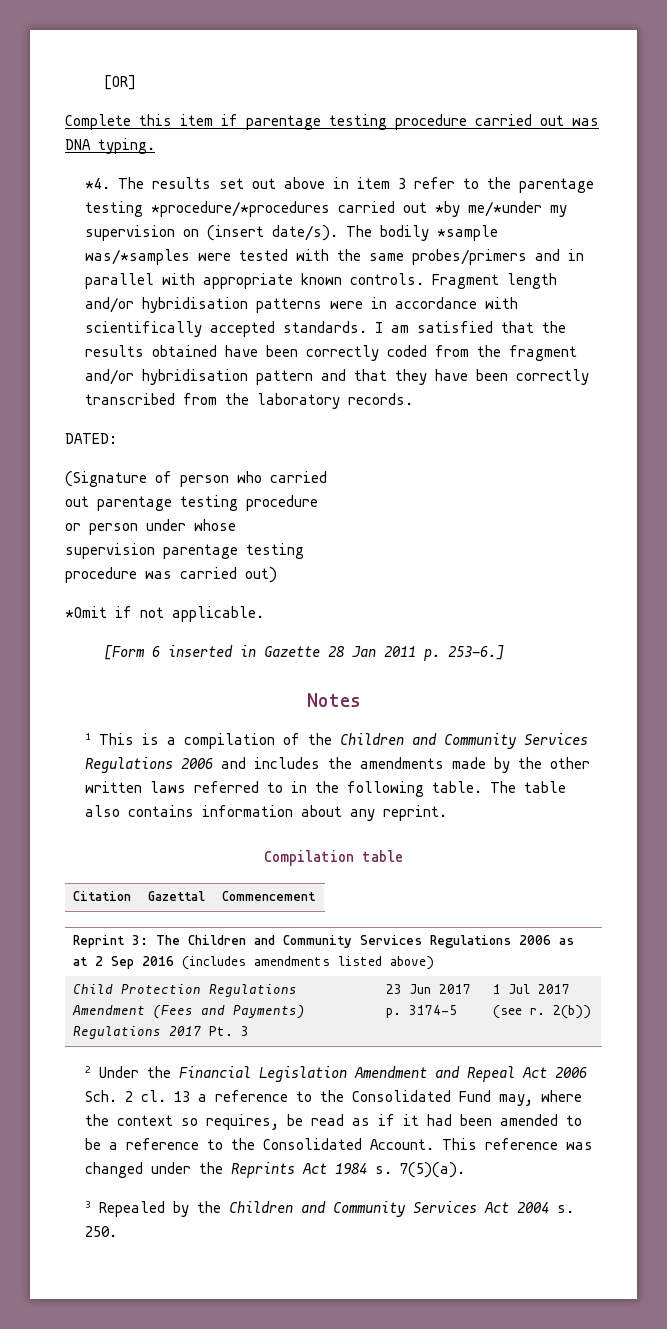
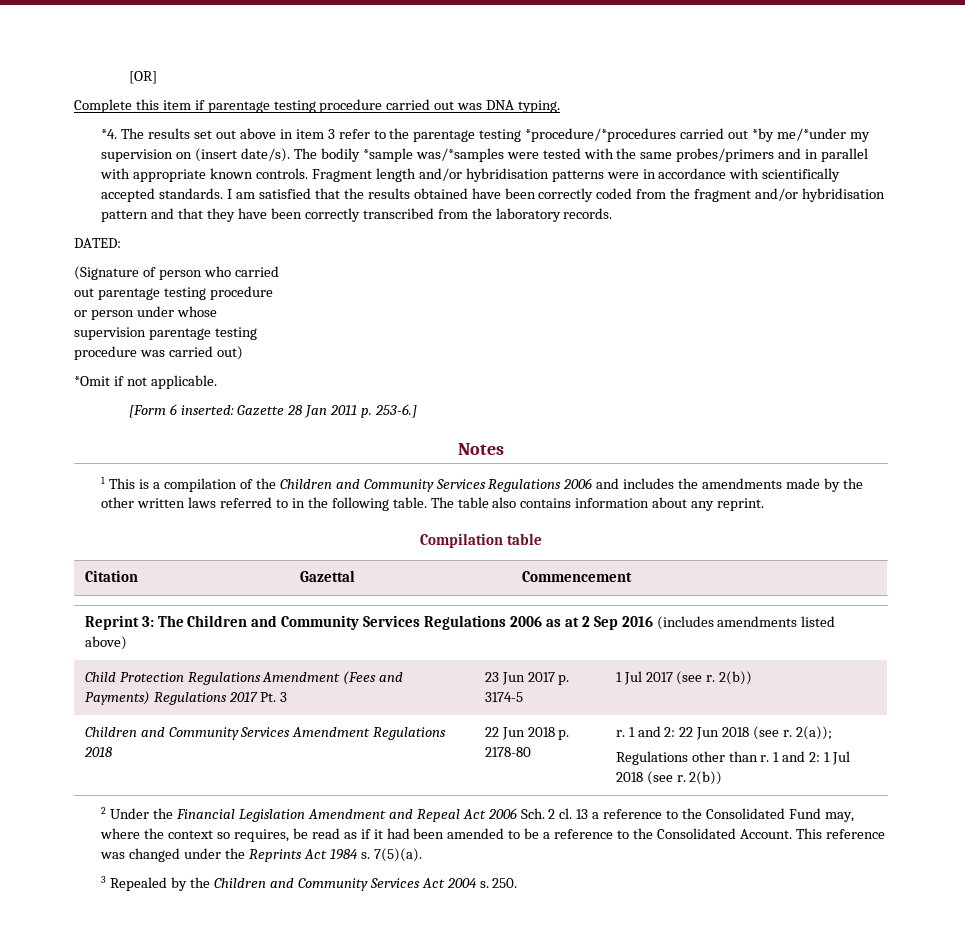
[168,645,257,657] inserted in -> [180,405,234,415] inserted:
(592, 1012) none -> [84,727,447,740] [83,747,113,757] [484,727,570,740] [484,747,531,757] [615,726,832,740] [615,751,851,765] [615,771,723,785] // Children and Community Services Amendment Regulations 2018 | 22 Jun 2018 p. 2178-80 | r. 1 and 2: 22 Jun 2018 (see r. 2(a)); // Regulations other than r. 1 and 2: 1 Jul 2018 (see r. 2(b))

